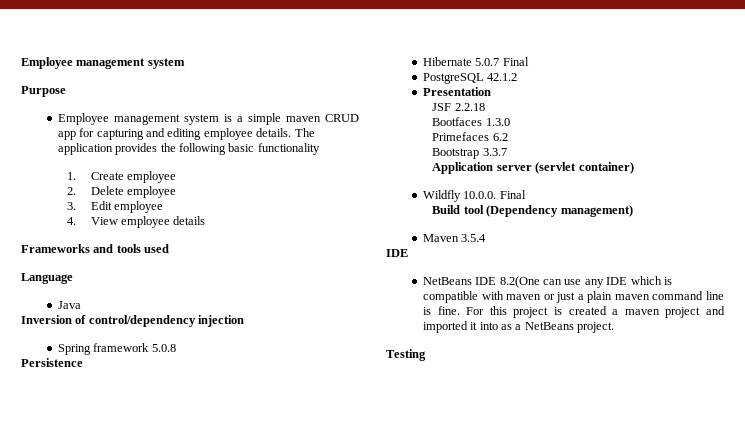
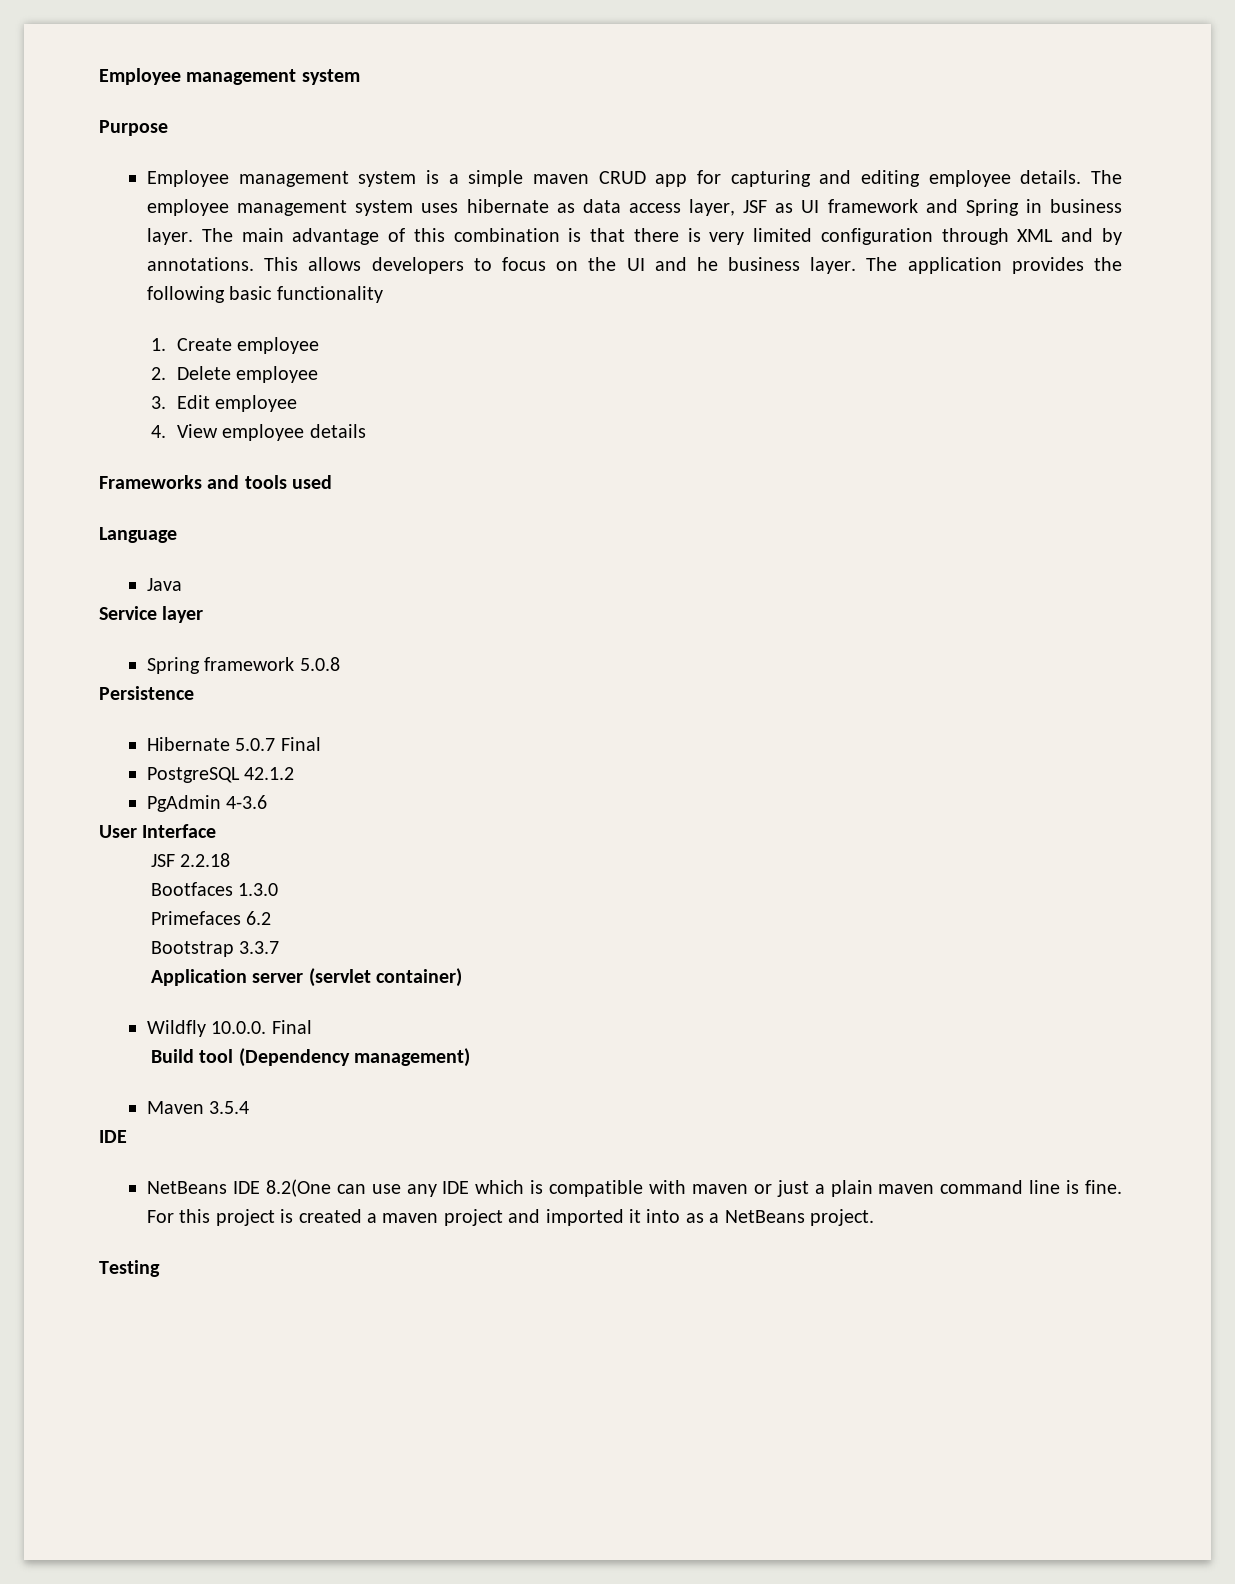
(315, 132) none -> [146,199,1122,216] [146,228,1123,245] [146,257,898,274] employee management system uses hibernate as data access layer, JSF as UI framework and Spring in business layer. The main advantage of this combination is that there is very limited configuration through XML and by annotations. This allows developers to focus on the UI and he business layer. The
[21,315,245,327] Inversion of control/dependency injection -> [99,606,204,623] Service layer
[422,87,491,96] Presentation -> [146,795,268,812] [99,824,217,838] PgAdmin 4-3.6 // User Interface

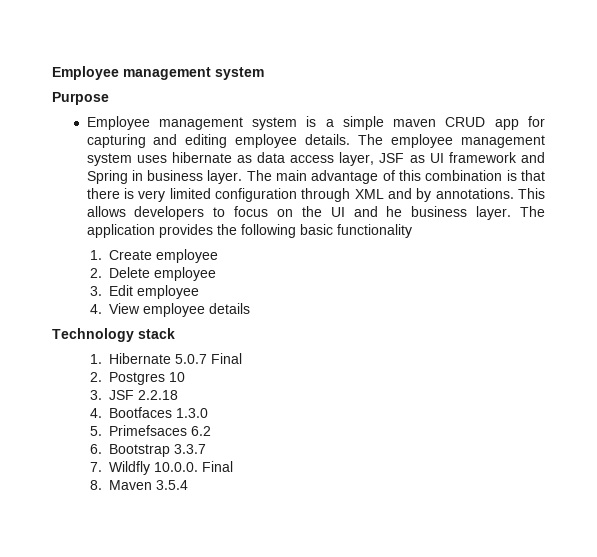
[99,475,333,489] [99,527,177,543] [146,578,182,591] [99,606,204,623] [146,657,340,674] [99,686,194,700] [146,737,321,751] [146,767,295,783] [146,795,268,812] [99,824,217,838] Frameworks and tools used // Language // Java // Service layer // Spring framework 5.0.8 // Persistence // Hibernate 5.0.7 Final // PostgreSQL 42.1.2 // PgAdmin 4-3.6 // User Interface // -> [52,328,175,342] [90,353,243,364] [90,372,186,385] [90,390,103,400] Technology stack // 1. Hibernate 5.0.7 Final // 2. Postgres 10 // 3.
(231, 860) none -> [90,408,103,418] 4.
[150,911,241,925] Primefaces -> [90,425,188,436] 5. Primefsaces
(272, 918) none -> [90,444,103,454] 6.
[150,968,463,987] Application server (servlet container) // -> [90,462,103,472] 7.
[150,1048,471,1067] [146,1101,250,1114] [99,1130,127,1143] [146,1179,1122,1197] [146,1209,874,1226] [99,1260,160,1277] Build tool (Dependency management) // Maven 3.5.4 // IDE // NetBeans IDE 8.2(One can use any IDE which is compatible with maven or just a plain maven command line is fine. For this project is created a maven project and imported it into as a NetBeans project. // Testing -> [90,480,189,490] 8. Maven 3.5.4

